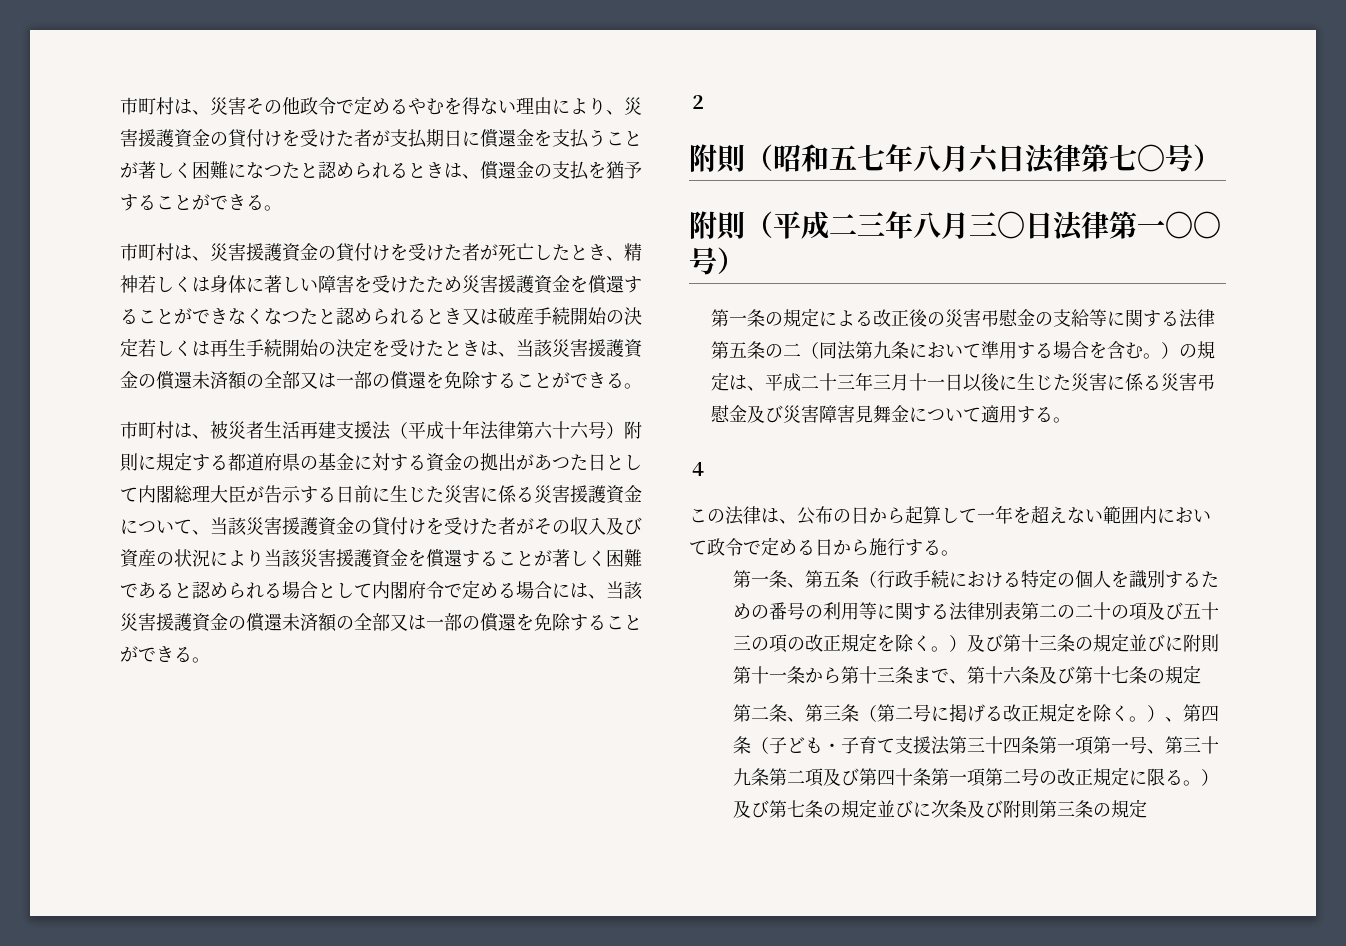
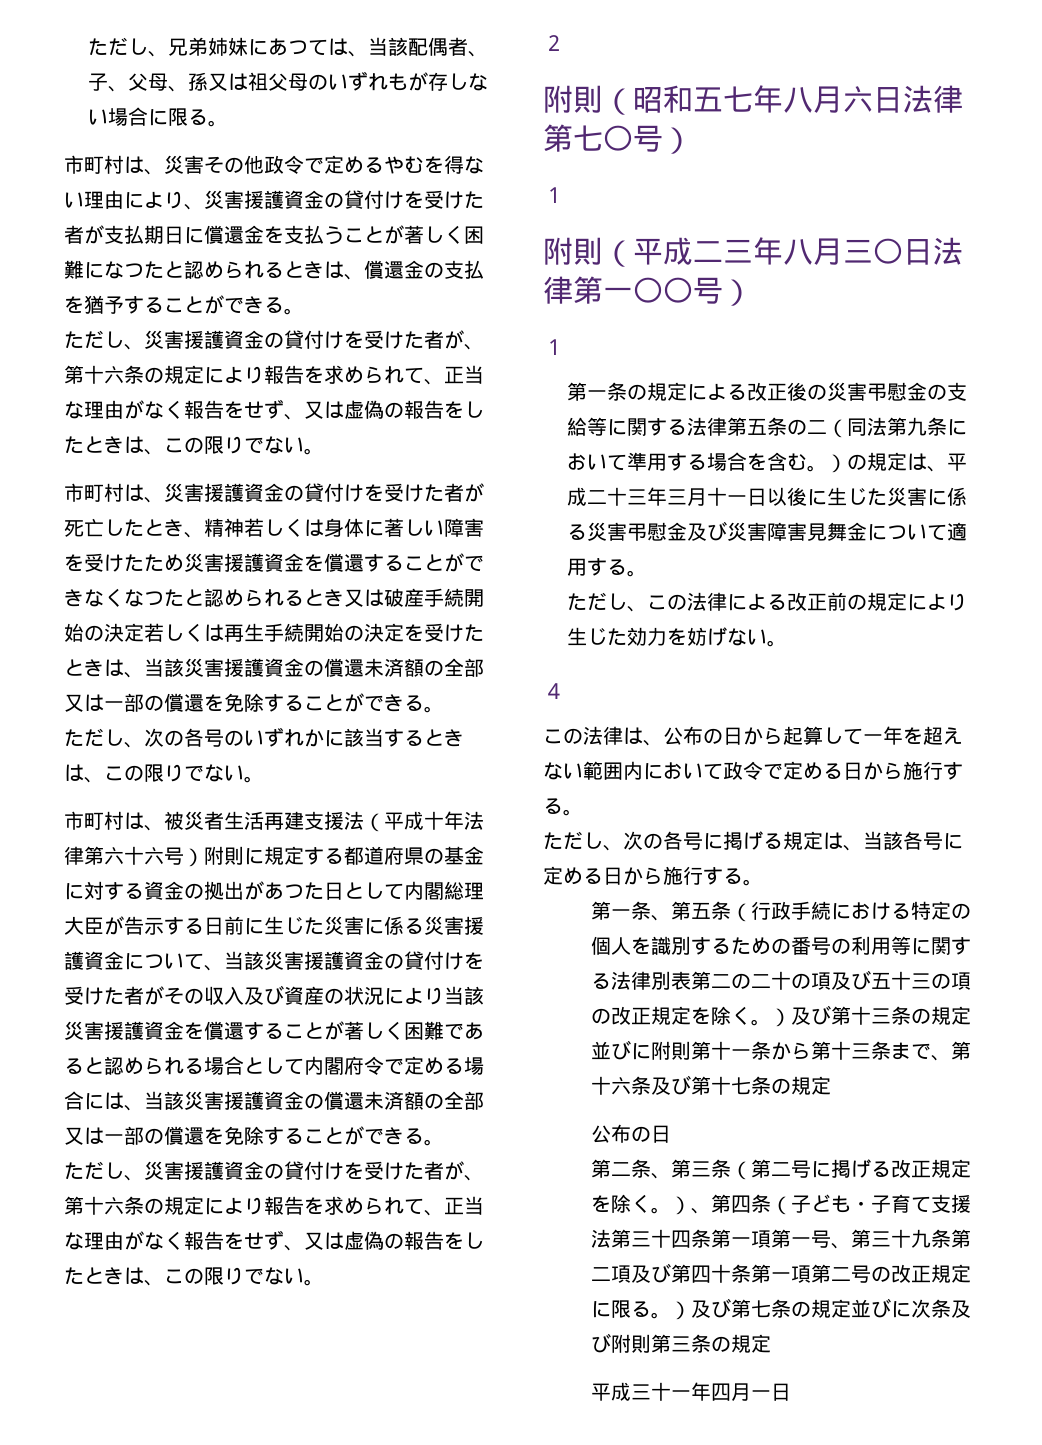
(120, 106) none -> [88,37,489,57] [88,71,489,92] [88,107,229,127] ただし、兄弟姉妹にあつては、当該配偶者、子、父母、孫又は祖父母のいずれもが存しない場合に限る。 //
(282, 208) none -> [64,330,484,350] [64,365,484,385] [64,399,484,420] [64,436,324,455] // ただし、災害援護資金の貸付けを受けた者が、第十六条の規定により報告を求められて、正当な理由がなく報告をせず、又は虚偽の報告をしたときは、この限りでない。
(642, 386) none -> [64,727,464,748] [64,764,264,783] // ただし、次の各号のいずれかに該当するときは、この限りでない。
(210, 660) none -> [64,1161,484,1181] [64,1196,484,1216] [64,1230,484,1251] [64,1267,324,1286] // ただし、災害援護資金の貸付けを受けた者が、第十六条の規定により報告を求められて、正当な理由がなく報告をせず、又は虚偽の報告をしたときは、この限りでない。
(1221, 157) none -> [543,187,565,203] // １
(745, 260) none -> [543,339,565,355] // １
(1071, 420) none -> [567,592,968,612] [567,627,788,647] // ただし、この法律による改正前の規定により生じた効力を妨げない。
(959, 553) none -> [543,831,963,851] [543,866,763,886] // ただし、次の各号に掲げる規定は、当該各号に定める日から施行する。
(1201, 674) none -> [591,1124,672,1143] // 公布の日
(1147, 808) none -> [591,1382,792,1401] // 平成三十一年四月一日

